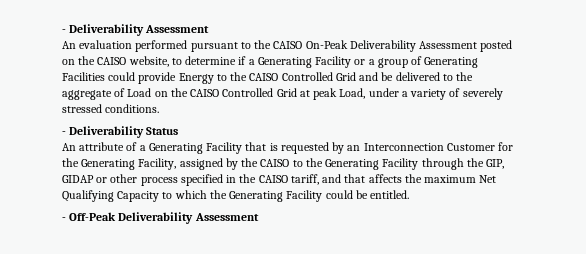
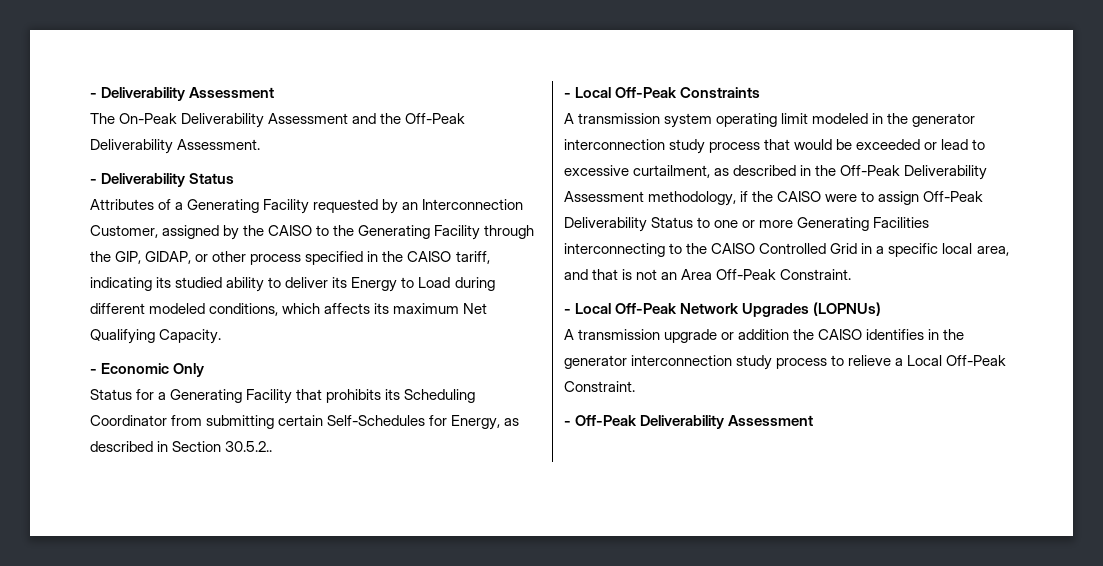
[62,40,513,52] [62,56,479,68] [62,72,474,84] [62,88,503,100] [62,104,160,113] An evaluation performed pursuant to the CAISO On-Peak Deliverability Assessment posted on the CAISO website, to determine if a Generating Facility or a group of Generating Facilities could provide Energy to the CAISO Controlled Grid and be delivered to the aggregate of Load on the CAISO Controlled Grid at peak Load, under a variety of severely stressed conditions. -> [90,113,466,128] [90,139,261,154] The On-Peak Deliverability Assessment and the Off-Peak Deliverability Assessment.
[62,142,125,151] An attribute -> [90,199,154,210] Attributes
[245,142,278,151] that is -> (310, 206) none
[446,142,514,151] [62,158,177,170] Customer for the Generating Facility, -> [90,225,158,238] Customer,
[62,175,94,183] GIDAP -> [145,251,192,264] GIDAP,
[322,174,497,183] [62,190,410,202] and that affects the maximum Net Qualifying Capacity to which the Generating Facility could be entitled. -> [90,277,495,292] [90,303,488,316] [90,329,222,344] [90,363,205,377] [90,389,476,404] [90,415,520,430] [90,441,273,452] [564,87,761,98] [564,113,976,128] [564,139,986,154] [564,165,988,180] [564,191,984,206] [564,217,930,232] [564,243,1009,257] [564,269,852,280] [564,302,882,317] [564,329,965,343] [564,355,1007,370] [564,381,635,392] indicating its studied ability to deliver its Energy to Load during different modeled conditions, which affects its maximum Net Qualifying Capacity. // - Economic Only // Status for a Generating Facility that prohibits its Scheduling Coordinator from submitting certain Self-Schedules for Energy, as described in Section 30.5.2.. // - Local Off-Peak Constraints // A transmission system operating limit modeled in the generator interconnection study process that would be exceeded or lead to excessive curtailment, as described in the Off-Peak Deliverability Assessment methodology, if the CAISO were to assign Off-Peak Deliverability Status to one or more Generating Facilities interconnecting to the CAISO Controlled Grid in a specific local area, and that is not an Area Off-Peak Constraint. // - Local Off-Peak Network Upgrades (LOPNUs) // A transmission upgrade or addition the CAISO identifies in the generator interconnection study process to relieve a Local Off-Peak Constraint.

